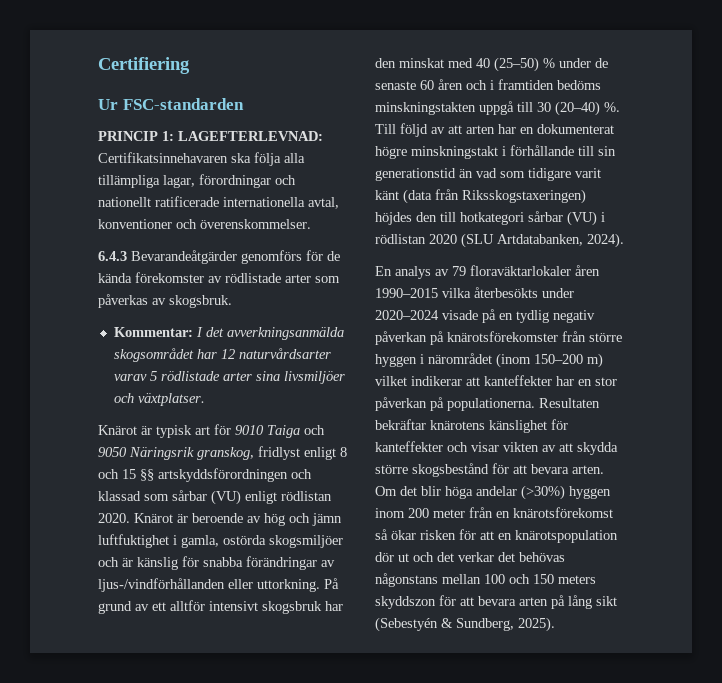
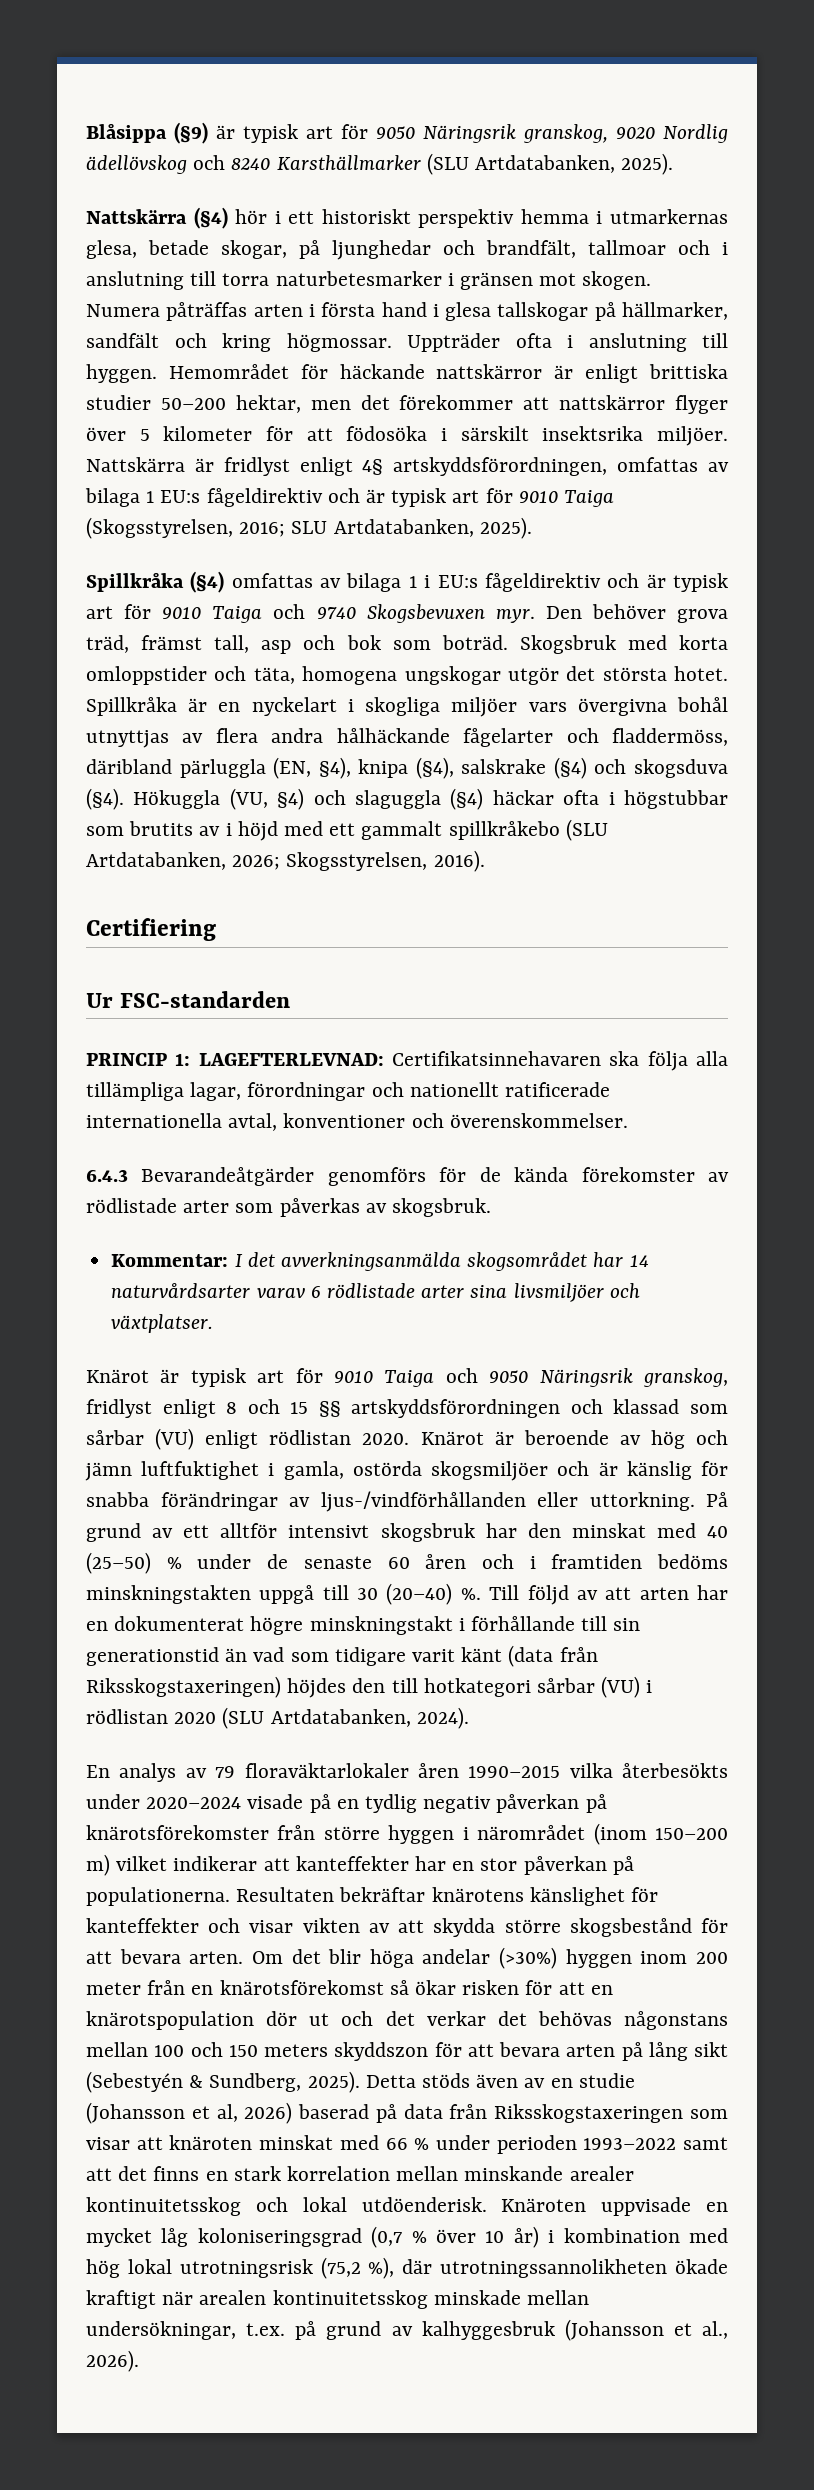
(98, 65) none -> [86,122,728,144] [86,153,674,175] [86,207,728,229] [86,240,728,260] [86,271,652,290] [86,302,728,321] [86,333,728,352] [86,364,728,383] [86,395,728,414] [86,426,728,446] [86,457,729,476] [85,488,615,507] [86,517,532,539] [86,571,729,593] [86,604,729,623] [86,635,729,654] [86,666,728,685] [86,697,728,717] [86,728,728,748] [86,757,728,779] [86,788,728,810] [86,819,608,841] [86,850,485,872] Blåsippa (§9) är typisk art för 9050 Näringsrik granskog, 9020 Nordlig ädellövskog och 8240 Karsthällmarker (SLU Artdatabanken, 2025). // Nattskärra (§4) hör i ett historiskt perspektiv hemma i utmarkernas glesa, betade skogar, på ljunghedar och brandfält, tallmoar och i anslutning till torra naturbetesmarker i gränsen mot skogen. Numera påträffas arten i första hand i glesa tallskogar på hällmarker, sandfält och kring högmossar. Uppträder ofta i anslutning till hyggen. Hemområdet för häckande nattskärror är enligt brittiska studier 50–200 hektar, men det förekommer att nattskärror flyger över 5 kilometer för att födosöka i särskilt insektsrika miljöer. Nattskärra är fridlyst enligt 4§ artskyddsförordningen, omfattas av bilaga 1 EU:s fågeldirektiv och är typisk art för 9010 Taiga (Skogsstyrelsen, 2016; SLU Artdatabanken, 2025). // Spillkråka (§4) omfattas av bilaga 1 i EU:s fågeldirektiv och är typisk art för 9010 Taiga och 9740 Skogsbevuxen myr. Den behöver grova träd, främst tall, asp och bok som boträd. Skogsbruk med korta omloppstider och täta, homogena ungskogar utgör det största hotet. Spillkråka är en nyckelart i skogliga miljöer vars övergivna bohål utnyttjas av flera andra hålhäckande fågelarter och fladdermöss, däribland pärluggla (EN, §4), knipa (§4), salskrake (§4) och skogsduva (§4). Hökuggla (VU, §4) och slaguggla (§4) häckar ofta i högstubbar som brutits av i höjd med ett gammalt spillkråkebo (SLU Artdatabanken, 2026; Skogsstyrelsen, 2016). //
[220,349,235,359] 12 -> [629,1255,649,1267] 14
[149,371,157,381] 5 -> [310,1286,321,1298] 6
(555, 624) none -> [365,2073,635,2088] [86,2102,728,2124] [86,2135,728,2154] [86,2166,634,2181] [86,2197,728,2216] [86,2226,728,2248] [86,2257,728,2279] [86,2290,590,2309] [86,2319,728,2341] [86,2350,139,2372] Detta stöds även av en studie (Johansson et al, 2026) baserad på data från Riksskogstaxeringen som visar att knäroten minskat med 66 % under perioden 1993–2022 samt att det finns en stark korrelation mellan minskande arealer kontinuitetsskog och lokal utdöenderisk. Knäroten uppvisade en mycket låg koloniseringsgrad (0,7 % över 10 år) i kombination med hög lokal utrotningsrisk (75,2 %), där utrotningssannolikheten ökade kraftigt när arealen kontinuitetsskog minskade mellan undersökningar, t.ex. på grund av kalhyggesbruk (Johansson et al., 2026).

